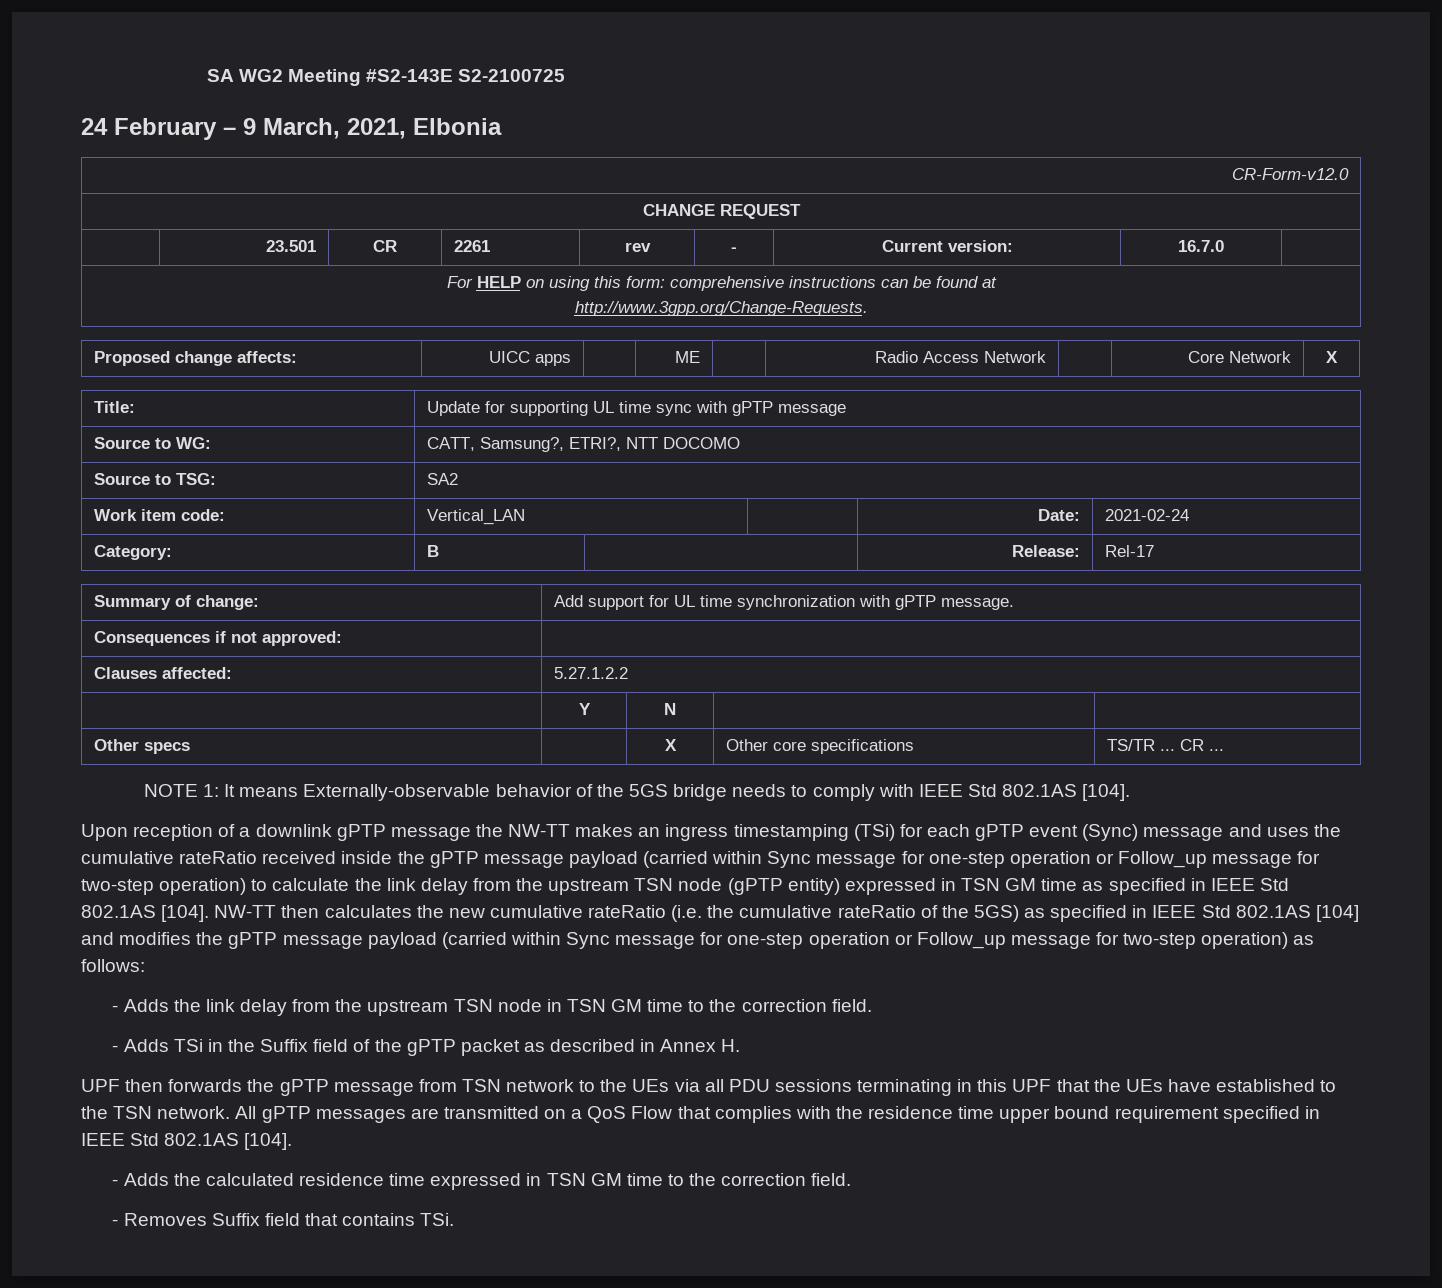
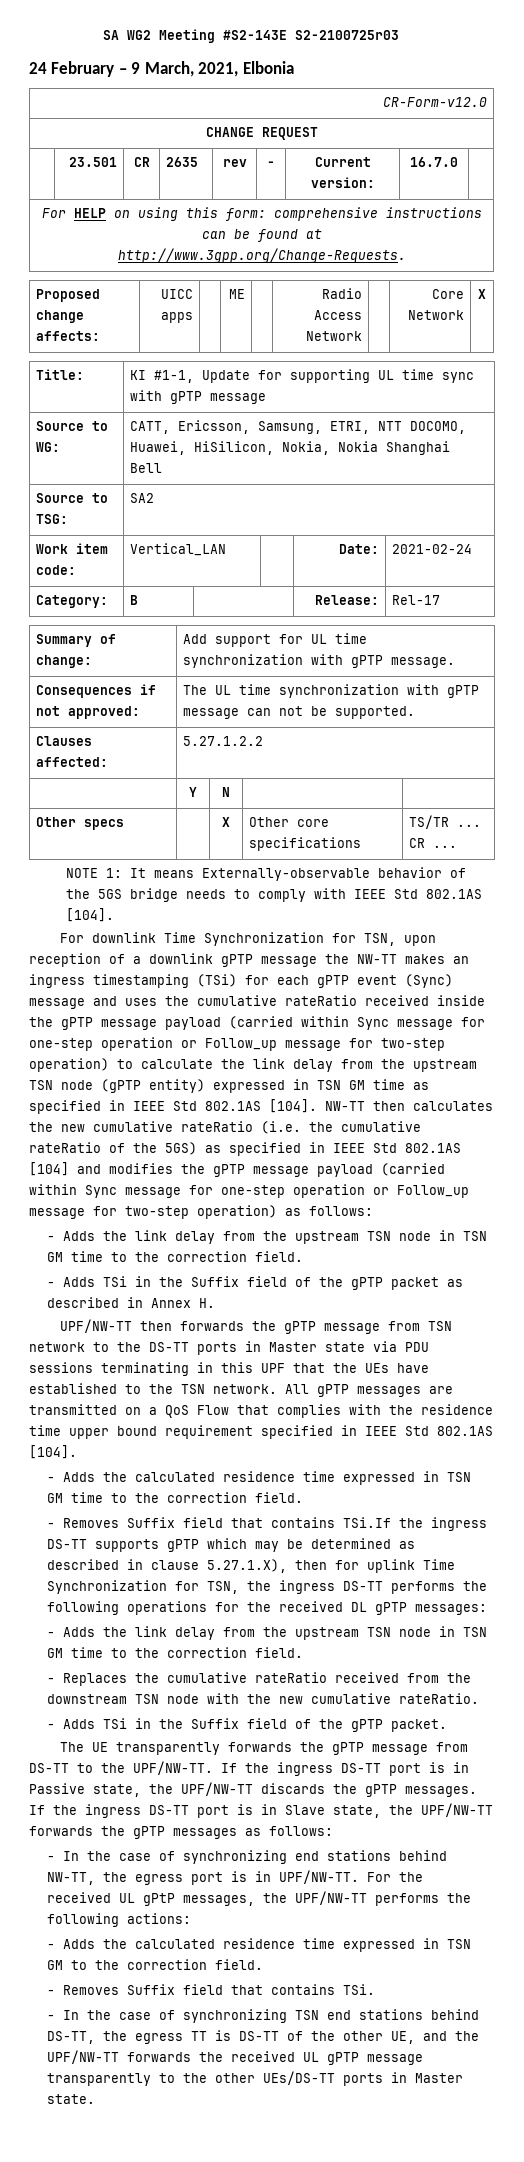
[458,69,566,82] S2-2100725 -> [294,30,399,40] S2-2100725r03
[454,240,491,252] 2261 -> [166,157,199,167] 2635
(136, 407) none -> [130,370,195,383] KI #1-1,
[480,437,741,452] Samsung?, ETRI?, NTT DOCOMO -> [178,420,467,434] [130,441,451,455] [130,463,163,473] Ericsson, Samsung, ETRI, NTT DOCOMO, Huawei, HiSilicon, Nokia, Nokia Shanghai Bell
(343, 638) none -> [183,684,480,698] [183,706,416,719] The UL time synchronization with gPTP message can not be supported.
[81,824,128,841] Upon -> [59,932,436,946] For downlink Time Synchronization for TSN, upon
[81,1079,120,1092] UPF -> [59,1319,132,1333] UPF/NW-TT
[632,1079,724,1092] UEs via all -> [149,1341,397,1355] DS-TT ports in Master state via
(852, 1179) none -> [47,1517,488,1531] [47,1538,416,1552] [47,1559,456,1573] [47,1580,488,1594] [47,1601,488,1615] [47,1626,488,1640] [47,1647,304,1658] [47,1672,472,1686] [47,1693,480,1704] [47,1718,448,1732] [59,1742,468,1755] [29,1761,469,1776] [29,1782,477,1797] [29,1803,493,1818] [29,1826,333,1839] [47,1850,448,1864] [47,1870,424,1885] [47,1891,472,1906] [47,1913,192,1927] [47,1938,472,1952] [47,1959,264,1970] // - Removes Suffix field that contains TSi.If the ingress DS-TT supports gPTP which may be determined as described in clause 5.27.1.X), then for uplink Time Synchronization for TSN, the ingress DS-TT performs the following operations for the received DL gPTP messages: // - Adds the link delay from the upstream TSN node in TSN GM time to the correction field. // - Replaces the cumulative rateRatio received from the downstream TSN node with the new cumulative rateRatio. // - Adds TSi in the Suffix field of the gPTP packet. // The UE transparently forwards the gPTP message from DS-TT to the UPF/NW-TT. If the ingress DS-TT port is in Passive state, the UPF/NW-TT discards the gPTP messages. If the ingress DS-TT port is in Slave state, the UPF/NW-TT forwards the gPTP messages as follows: // - In the case of synchronizing end stations behind NW-TT, the egress port is in UPF/NW-TT. For the received UL gPtP messages, the UPF/NW-TT performs the following actions: // - Adds the calculated residence time expressed in TSN GM to the correction field.
(455, 1219) none -> [47,2009,480,2023] [47,2030,480,2044] [47,2050,424,2065] [47,2071,464,2086] [47,2094,96,2104] // - In the case of synchronizing TSN end stations behind DS-TT, the egress TT is DS-TT of the other UE, and the UPF/NW-TT forwards the received UL gPTP message transparently to the other UEs/DS-TT ports in Master state.

